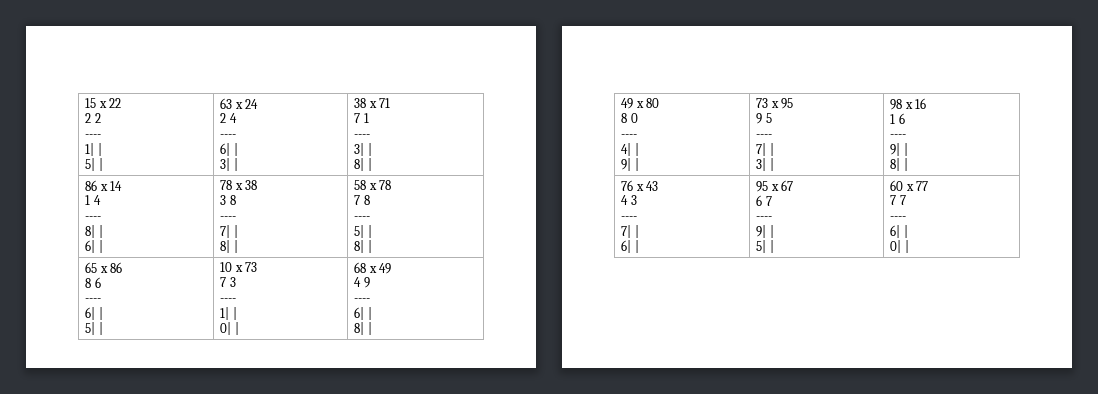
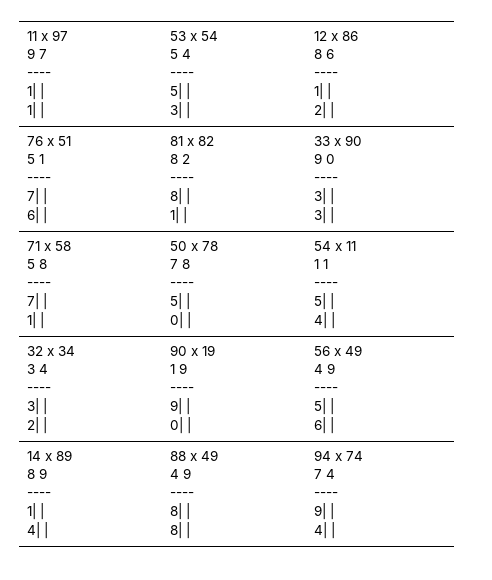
[85,98,122,108] [85,113,101,123] [85,134,102,138] [85,143,102,156] [85,158,103,171] [220,98,259,109] [220,113,237,123] [220,134,237,138] [220,143,238,156] [220,158,238,171] [354,98,391,108] [354,113,369,123] [354,134,371,138] [354,143,372,156] [354,158,372,171] [85,180,123,191] [85,195,101,205] [85,216,102,220] [85,225,103,238] [85,240,103,253] [220,180,258,190] [220,195,227,205] 15 x 22 // 2 2 // ---- // 1| | // 5| | | 63 x 24 // 2 4 // ---- // 6| | // 3| | | 38 x 71 // 7 1 // ---- // 3| | // 8| | // 86 x 14 // 1 4 // ---- // 8| | // 6| | | 78 x 38 // 3 -> [27,30,69,41] [27,48,48,59] [27,72,52,77] [27,83,45,100] [27,102,45,119] [170,31,219,41] [170,49,192,59] [170,72,195,77] [170,83,191,100] [170,102,191,119] [314,31,359,41] [314,49,335,59] [314,72,339,77] [314,83,332,100] [314,102,335,119] [27,136,72,146] [27,154,45,164] [27,177,52,182] [27,188,48,205] [27,207,48,224] [170,136,215,146] [170,154,191,164] [170,177,195,182] [170,188,191,205] [170,207,188,224] [314,135,363,146] [314,153,336,164] [314,177,339,182] [314,188,335,205] [314,207,335,224] [27,241,72,251] [27,259,36,269] 11 x 97 // 9 7 // ---- // 1| | // 1| | | 53 x 54 // 5 4 // ---- // 5| | // 3| | | 12 x 86 // 8 6 // ---- // 1| | // 2| | // 76 x 51 // 5 1 // ---- // 7| | // 6| | | 81 x 82 // 8 2 // ---- // 8| | // 1| | | 33 x 90 // 9 0 // ---- // 3| | // 3| | // 71 x 58 // 5
[220,240,238,253] [354,180,367,190] 8| | | 58 -> [27,312,45,329] [170,241,188,251] 1| | | 50
[354,240,372,253] [85,262,123,273] [85,277,101,288] [85,298,102,302] [85,307,103,320] [85,322,103,335] [220,262,258,272] [220,277,236,287] [220,298,237,302] [220,307,237,320] [220,322,239,335] [354,262,392,274] [354,277,370,288] [354,298,371,302] [354,307,372,320] [354,322,372,335] [621,98,660,109] [621,113,638,123] [621,134,638,138] [621,143,639,156] [621,158,639,171] [756,98,794,109] [756,113,772,124] [756,134,773,138] [756,143,774,156] [756,158,774,171] [890,98,927,110] [890,113,905,124] [890,134,907,138] [890,143,908,156] [890,158,908,171] [621,180,659,191] [621,195,637,205] [621,216,638,220] [621,225,639,238] [621,240,639,253] [756,180,794,192] [756,195,772,206] [756,216,773,220] [756,225,774,238] [756,240,774,253] [890,180,929,191] [890,195,906,205] [890,216,907,220] [890,225,908,238] [890,240,909,253] 8| | // 65 x 86 // 8 6 // ---- // 6| | // 5| | | 10 x 73 // 7 3 // ---- // 1| | // 0| | | 68 x 49 // 4 9 // ---- // 6| | // 8| | // 49 x 80 // 8 0 // ---- // 4| | // 9| | | 73 x 95 // 9 5 // ---- // 7| | // 3| | | 98 x 16 // 1 6 // ---- // 9| | // 8| | // 76 x 43 // 4 3 // ---- // 7| | // 6| | | 95 x 67 // 6 7 // ---- // 9| | // 5| | | 60 x 77 // 7 7 // ---- // 6| | // 0| | -> [170,312,192,329] [314,241,357,251] [314,259,329,269] [314,282,339,287] [314,293,335,310] [314,312,336,329] [27,346,76,356] [27,364,49,374] [27,387,52,392] [27,398,48,415] [27,417,48,434] [170,345,216,356] [170,363,188,374] [170,387,195,392] [170,398,191,415] [170,417,192,434] [314,345,363,356] [314,363,336,374] [314,387,339,392] [314,398,335,415] [314,417,335,434] [27,450,73,461] [27,468,48,479] [27,492,52,497] [27,503,45,520] [27,522,49,539] [170,450,219,461] [170,468,192,479] [170,492,195,497] [170,503,191,520] [170,522,191,539] [314,450,364,461] [314,469,336,479] [314,492,339,497] [314,503,335,520] [314,522,336,539] 0| | | 54 x 11 // 1 1 // ---- // 5| | // 4| | // 32 x 34 // 3 4 // ---- // 3| | // 2| | | 90 x 19 // 1 9 // ---- // 9| | // 0| | | 56 x 49 // 4 9 // ---- // 5| | // 6| | // 14 x 89 // 8 9 // ---- // 1| | // 4| | | 88 x 49 // 4 9 // ---- // 8| | // 8| | | 94 x 74 // 7 4 // ---- // 9| | // 4| |

